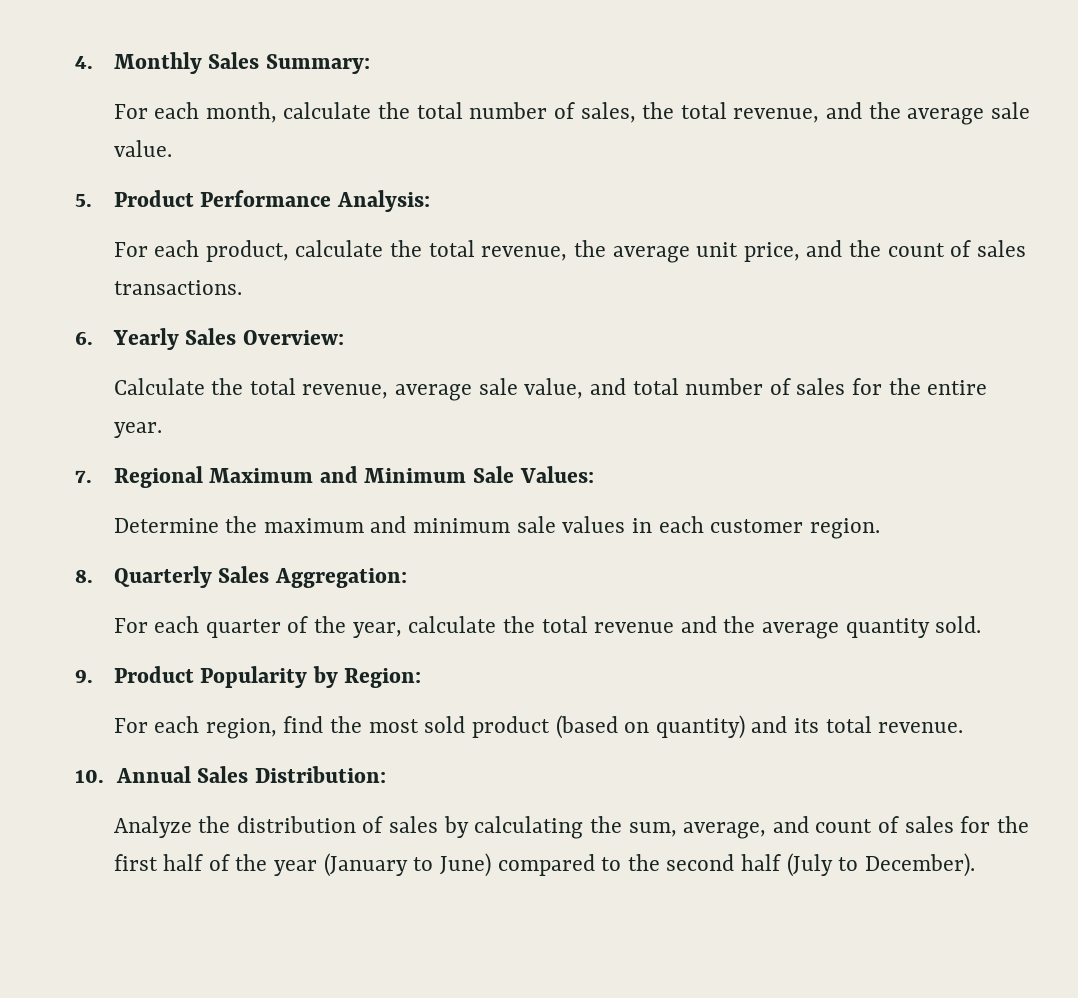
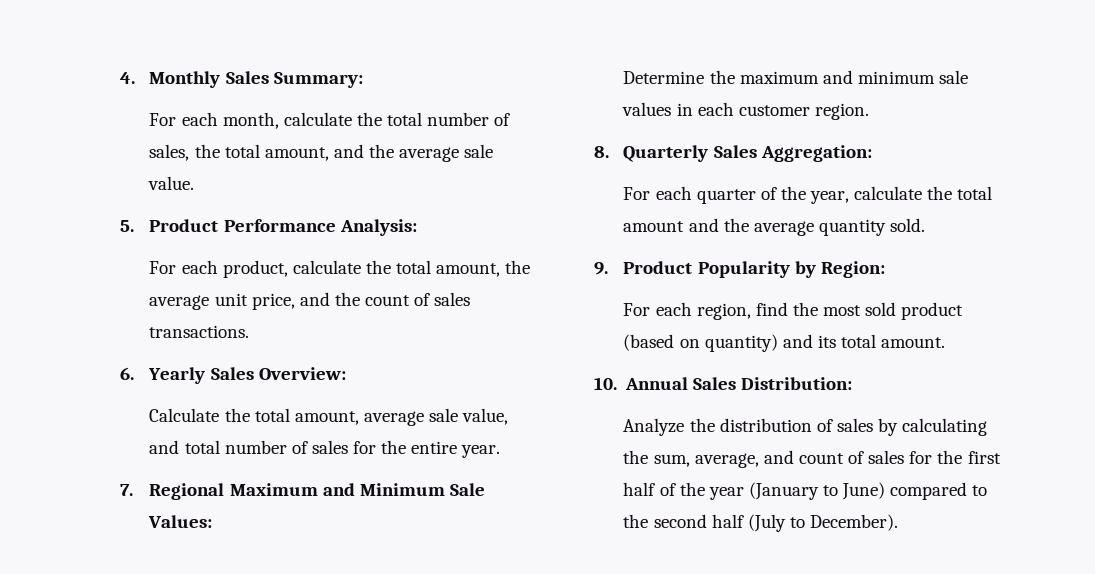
[733,108,820,123] revenue, -> [264,147,329,161] amount,
[481,246,568,261] revenue, -> [436,263,501,277] amount,
[302,384,389,399] revenue, -> [294,411,359,425] amount,
[594,622,675,633] revenue -> [623,221,685,232] amount
[878,722,964,733] revenue. -> [881,337,946,348] amount.

